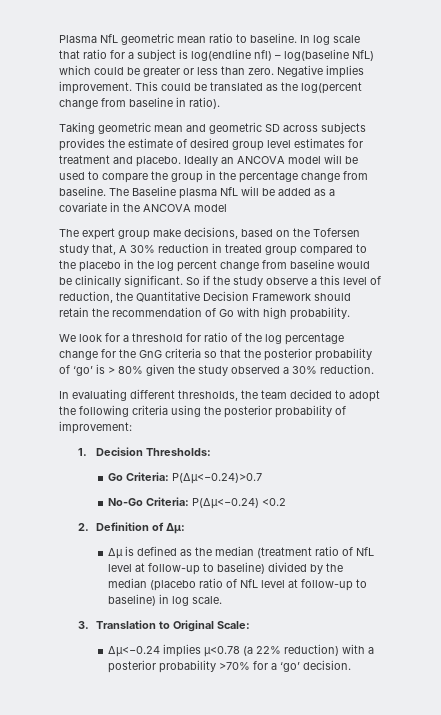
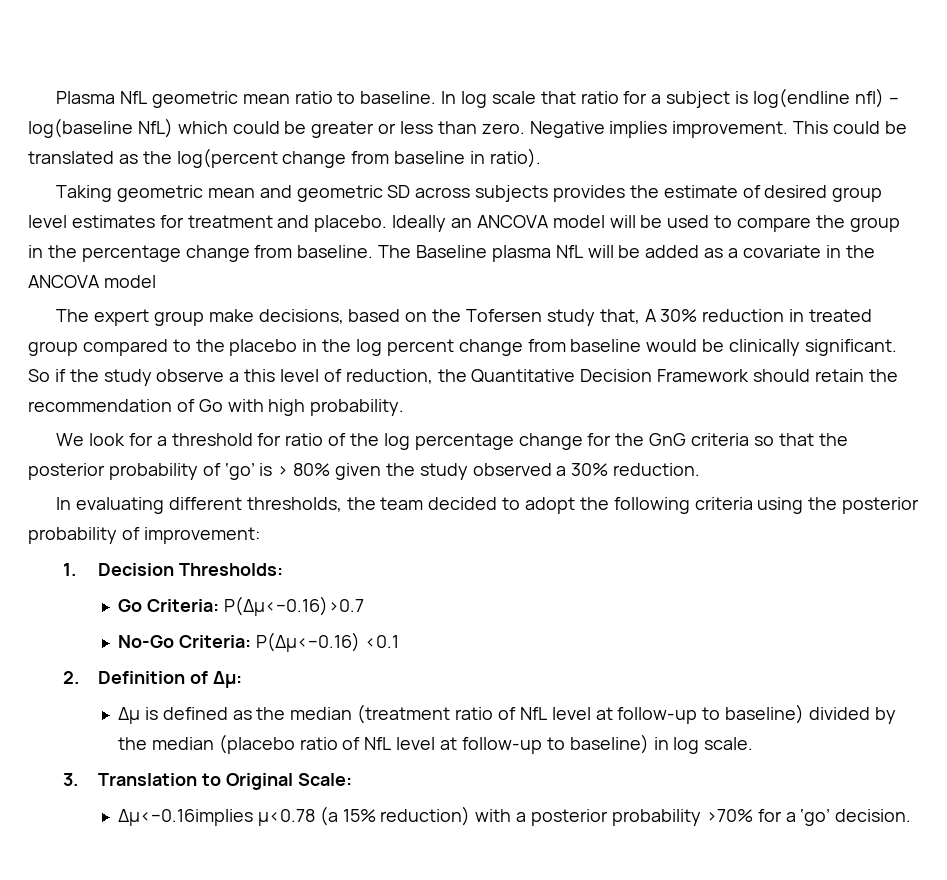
[172,473,263,484] P(Δμ<−0.24)>0.7 -> [223,596,364,616] P(Δμ<−0.16)>0.7
[192,498,287,509] P(Δμ<−0.24) <0.2 -> [255,632,399,652] P(Δμ<−0.16) <0.1
[108,644,202,657] Δμ<−0.24 implies -> [118,809,254,826] Δμ<−0.16implies
[256,646,282,654] 22% -> [342,809,376,822] 15%

